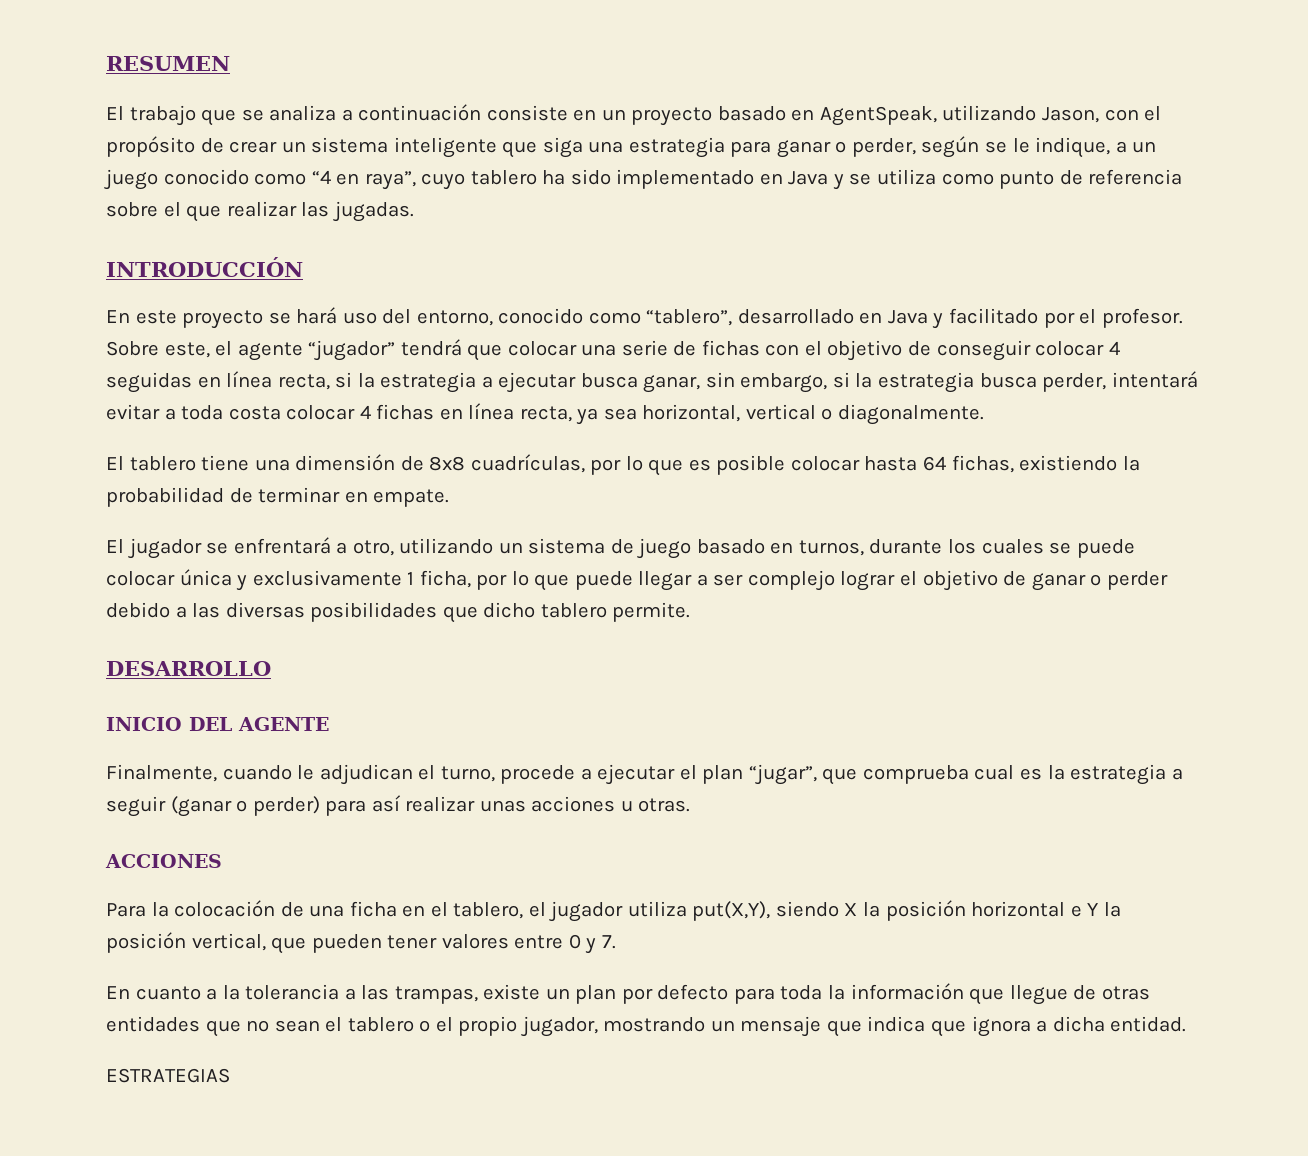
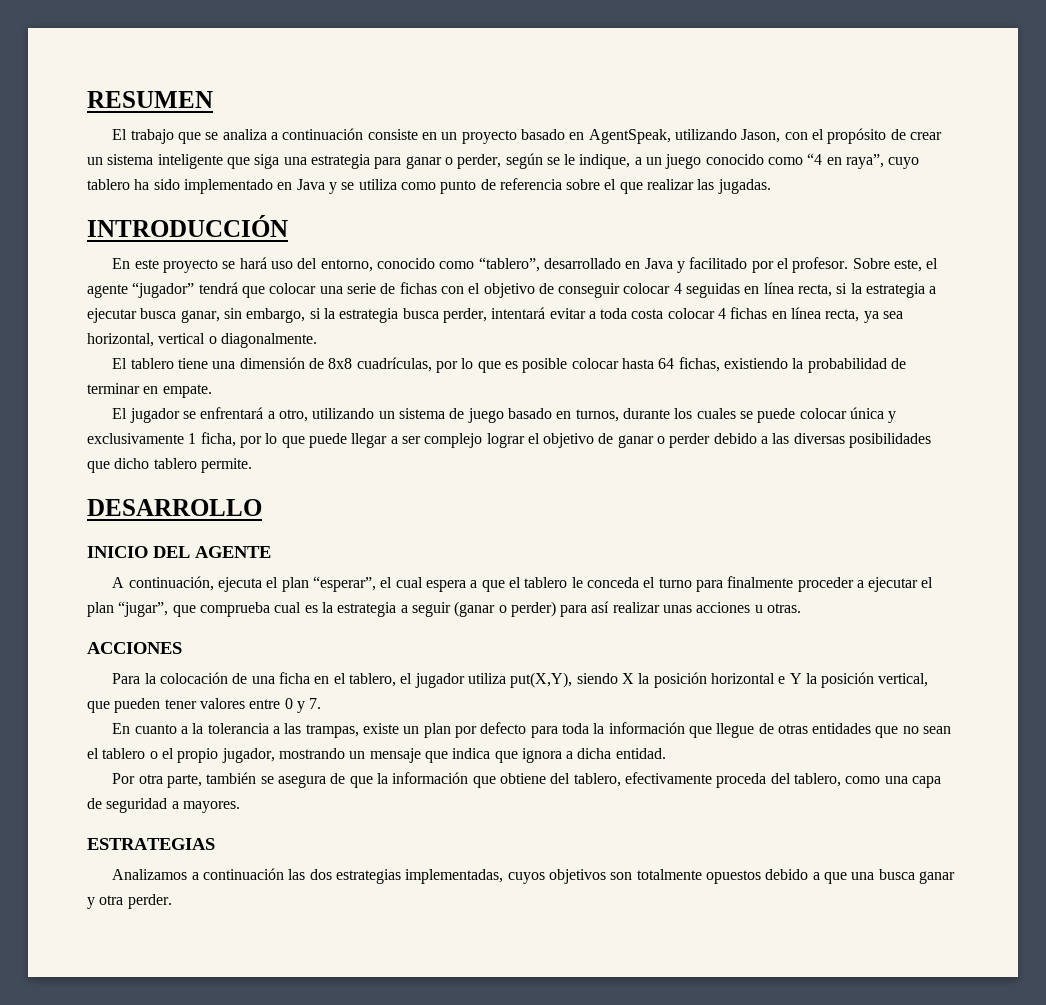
[106,764,576,785] Finalmente, cuando le adjudican el turno, procede -> [112,576,854,592] A continuación, ejecuta el plan “esperar”, el cual espera a que el tablero le conceda el turno para finalmente proceder
[106,1068,230,1083] ESTRATEGIAS -> [112,772,941,788] [87,798,240,813] [87,838,215,850] [112,868,955,884] [87,894,172,909] Por otra parte, también se asegura de que la información que obtiene del tablero, efectivamente proceda del tablero, como una capa de seguridad a mayores. // ESTRATEGIAS // Analizamos a continuación las dos estrategias implementadas, cuyos objetivos son totalmente opuestos debido a que una busca ganar y otra perder.

